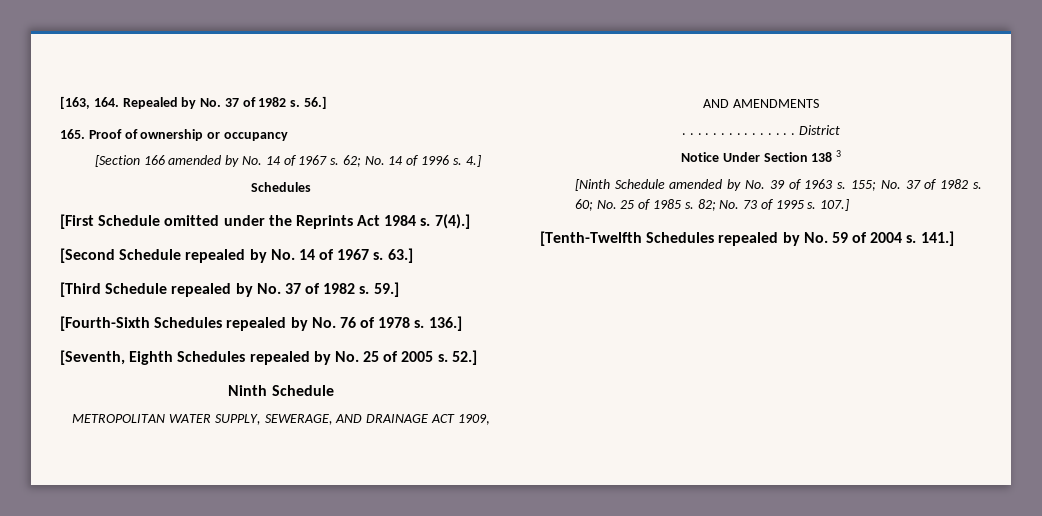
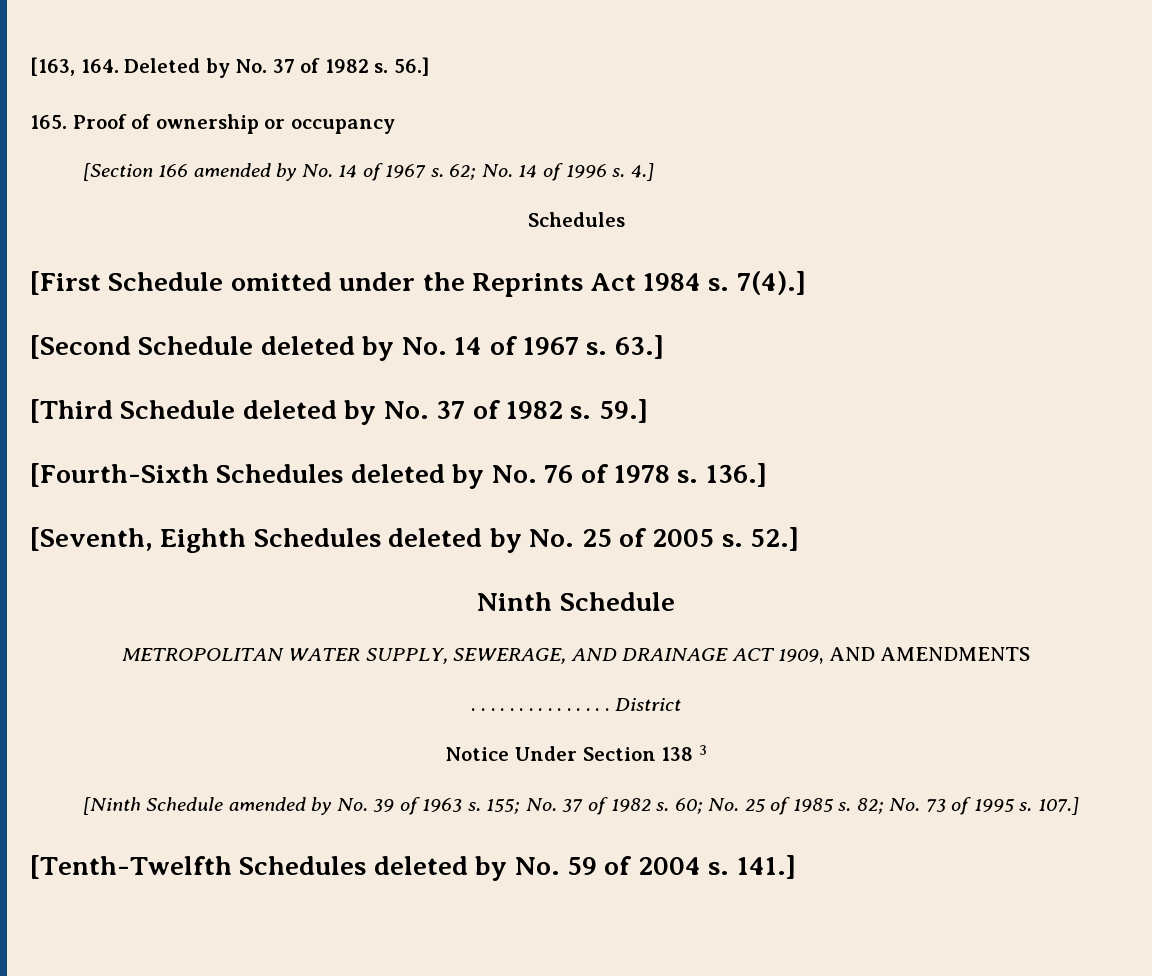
[122,97,178,109] Repealed -> [124,58,201,73] Deleted
[185,249,246,263] repealed -> [260,336,355,355] deleted
[171,283,232,297] repealed -> [242,400,337,419] deleted
[226,317,287,331] repealed -> [350,464,445,483] deleted
[249,351,310,365] repealed -> [388,528,483,547] deleted
[718,232,779,246] repealed -> [373,856,468,875] deleted

